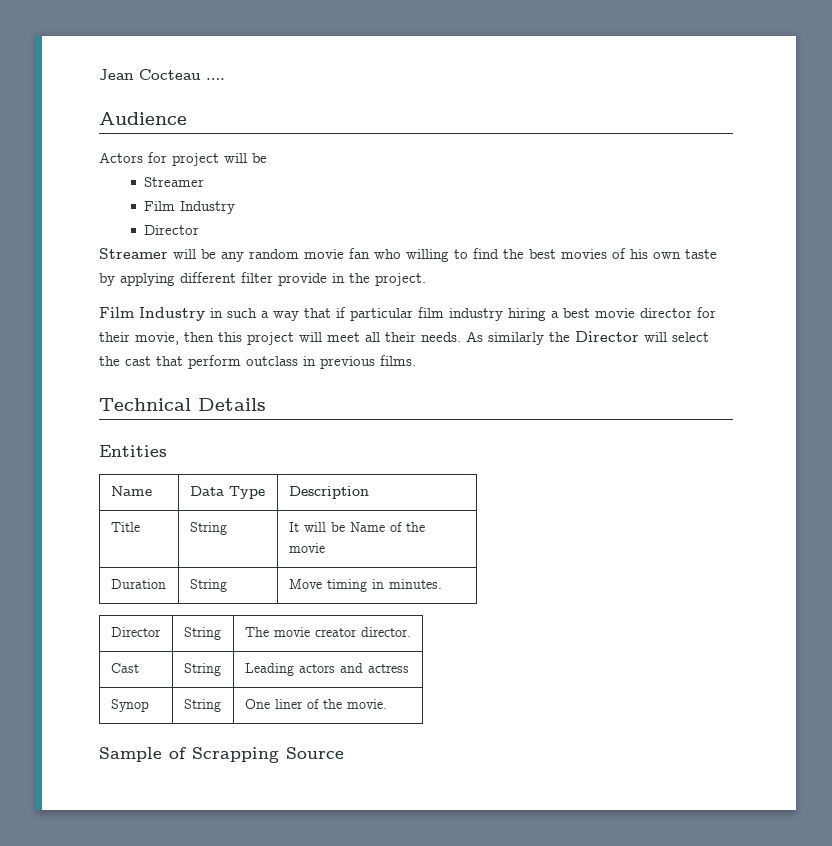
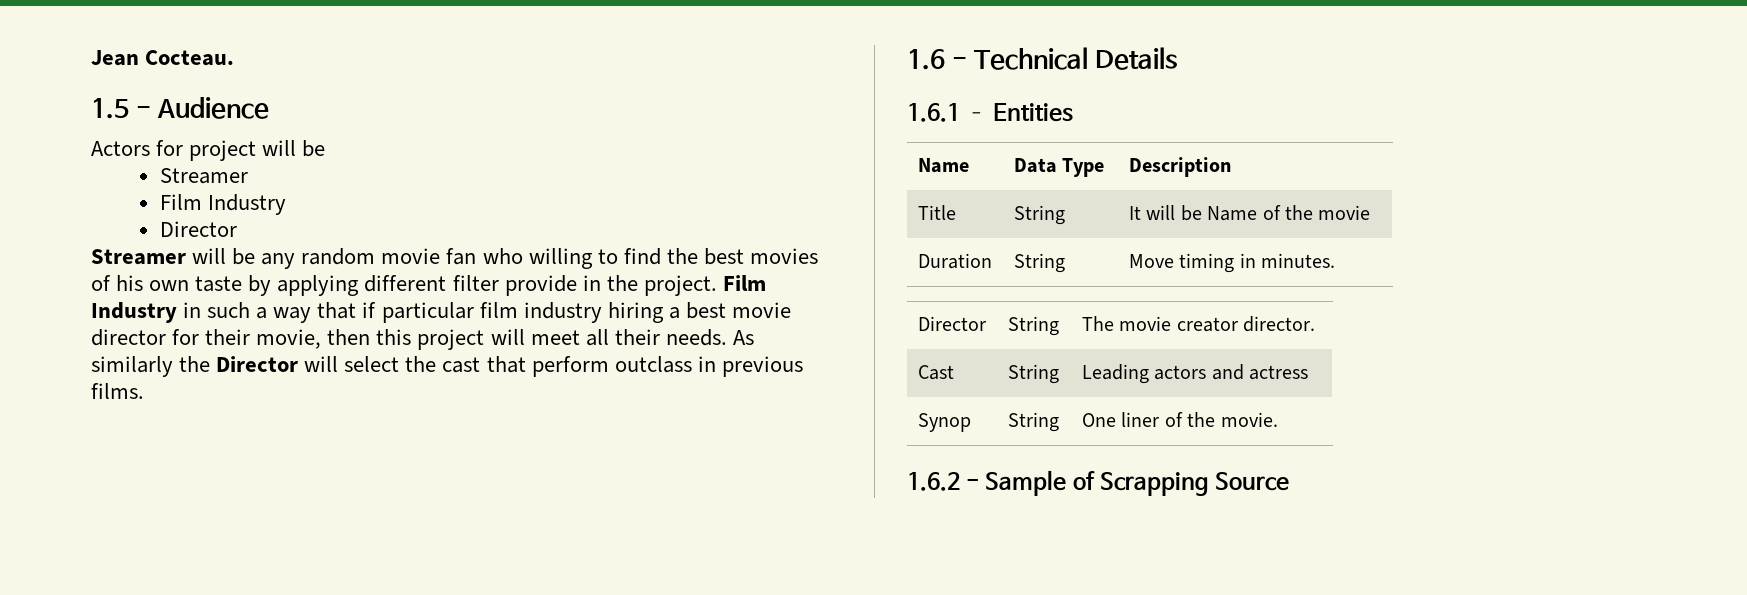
[139,69,225,80] Cocteau …. // -> [145,50,235,66] [91,98,152,119] Cocteau. // 1.5 -
(426, 279) // -> (717, 285) none
(416, 360) none -> [907,49,968,70] 1.6 -
(266, 404) none -> [907,103,988,122] 1.6.1 –
(387, 704) none -> [907,472,980,491] 1.6.2 -

